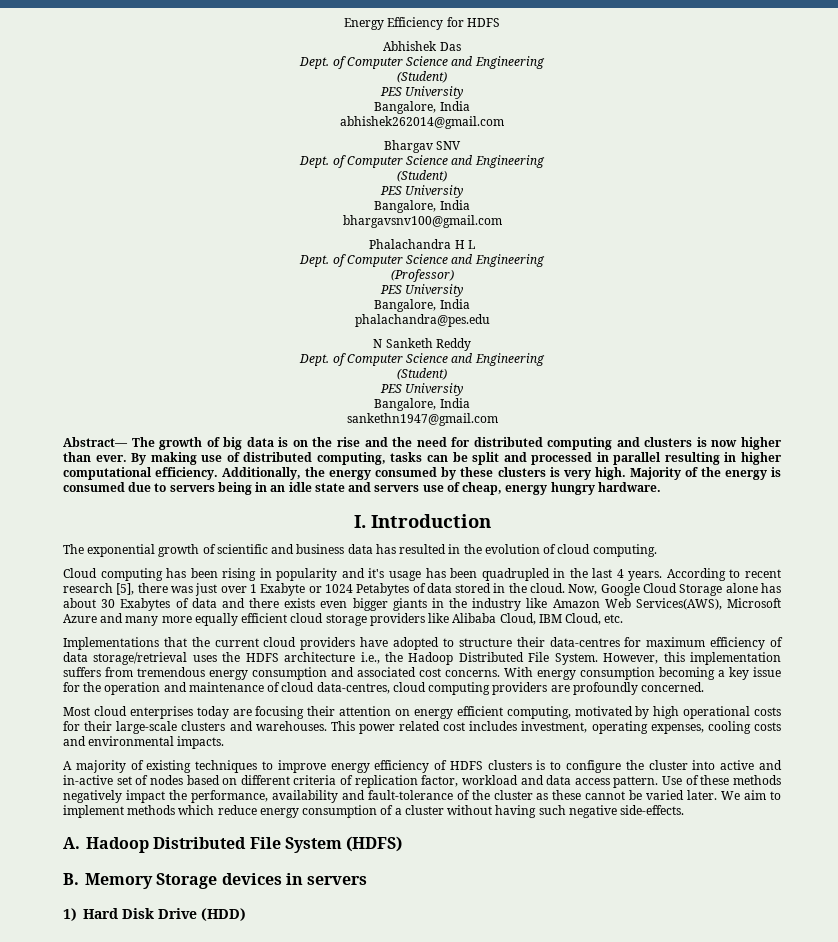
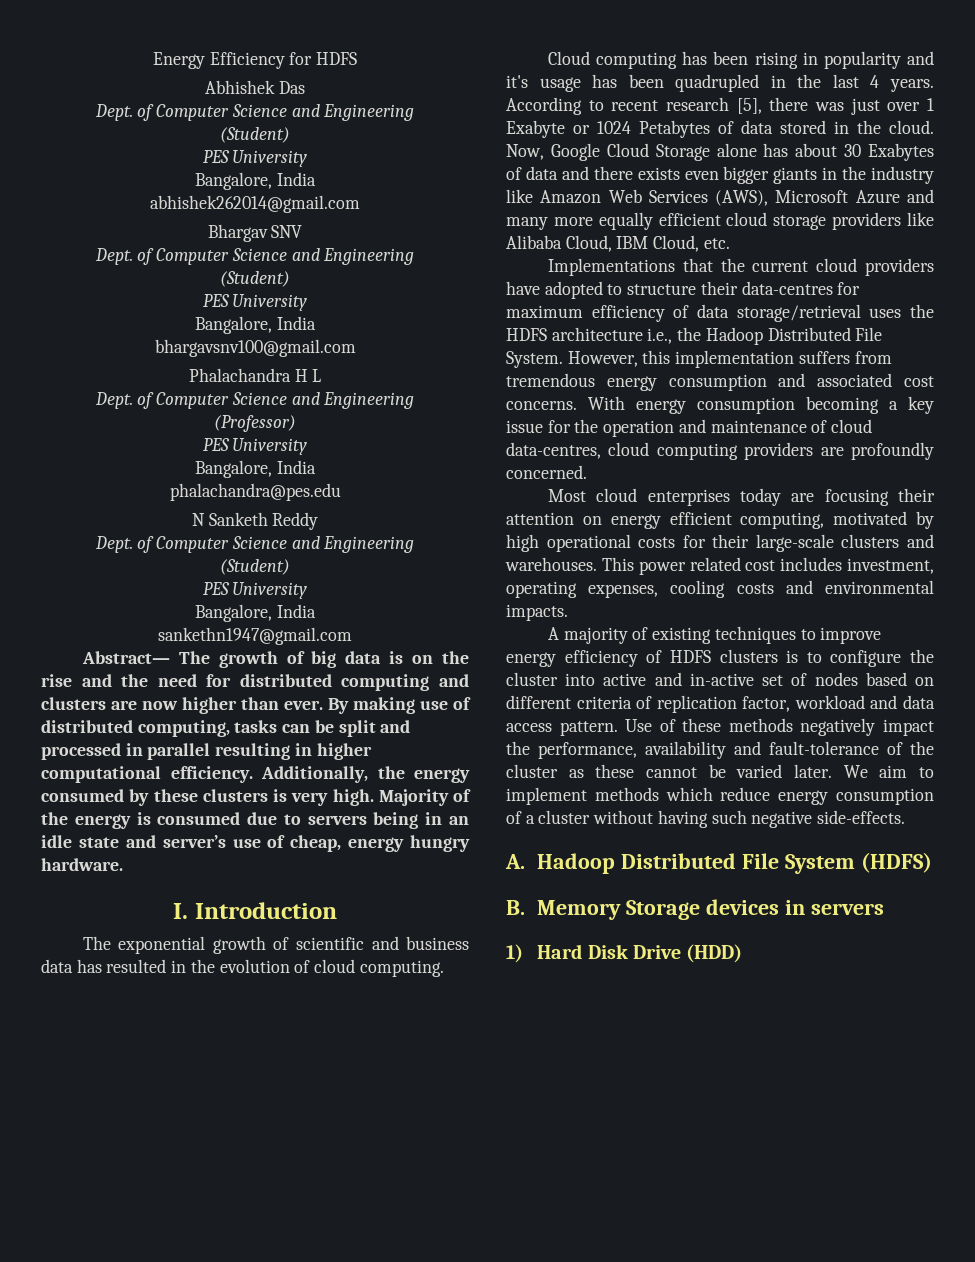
[696,437,707,447] is -> [111,700,137,710] are
[374,485,420,492] servers -> [162,835,226,848] server’s
[635,598,722,610] Services(AWS), -> [648,190,769,206] Services (AWS),

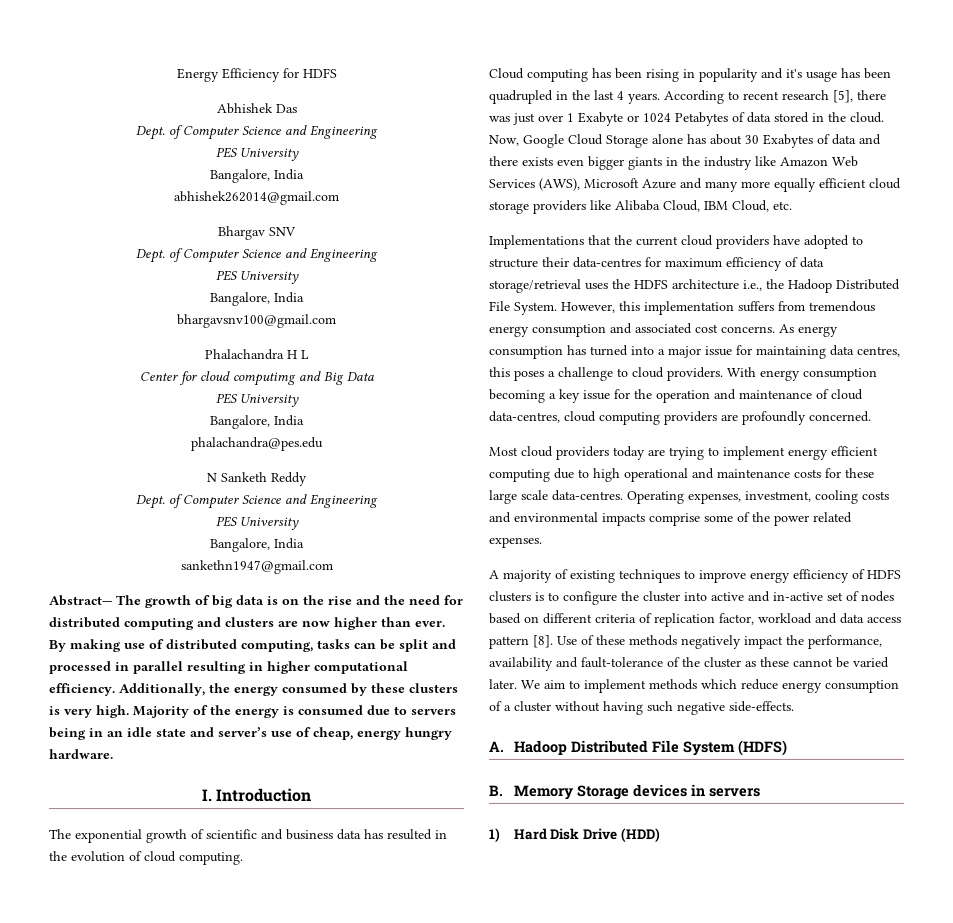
[220,127,290,143] // (Student) -> (378, 132) none
[220,271,290,287] // (Student) -> (378, 255) none
[94,392,415,409] [214,415,296,432] Dept. of Computer Science and Engineering // (Professor) -> [139,371,374,386] Center for cloud computimg and Big Data
[220,559,290,575] // (Student) -> (378, 501) none
(577, 405) none -> [779,324,838,337] [489,345,900,359] [489,367,723,381] As energy consumption has turned into a major issue for maintaining data centres, this poses a challenge to cloud providers.
[647,489,730,506] enterprises -> [556,446,609,460] providers
[824,488,935,506] [506,511,934,529] [506,534,934,552] [505,557,934,575] [506,580,934,598] [506,604,568,621] focusing their attention on energy efficient computing, motivated by high operational costs for their large-scale clusters and warehouses. This power related cost includes investment, operating expenses, cooling costs and environmental impacts. -> [669,446,878,460] [489,468,874,482] [489,490,889,504] [489,512,852,526] [489,537,542,548] trying to implement energy efficient computing due to high operational and maintenance costs for these large scale data-centres. Operating expenses, investment, cooling costs and environmental impacts comprise some of the power related expenses.
[559,721,618,736] pattern. -> [489,635,553,649] pattern [8].

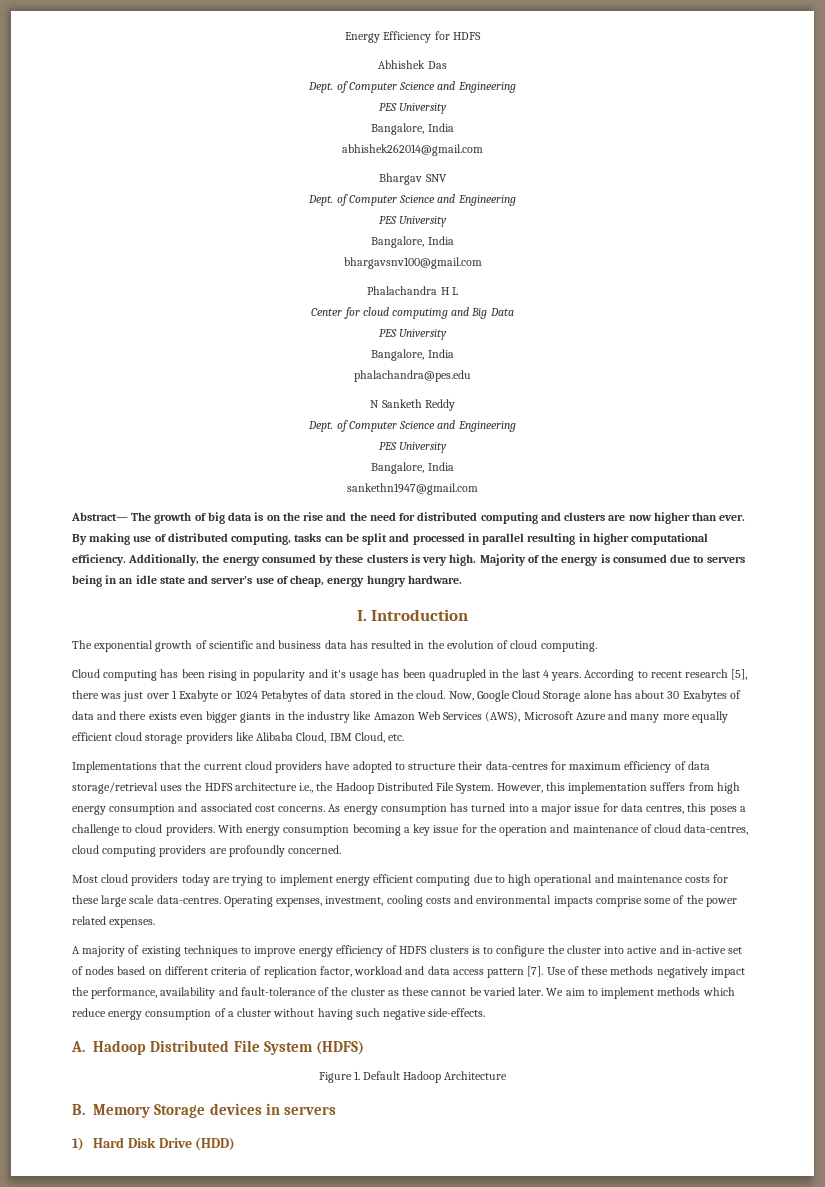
[809,301,875,312] tremendous -> [716,782,740,794] high
[756,346,826,359] maintaining -> (618, 807) none
[533,635,553,648] [8]. -> [527,966,544,977] [7].
(787, 748) none -> [318,1071,508,1083] // Figure 1. Default Hadoop Architecture

